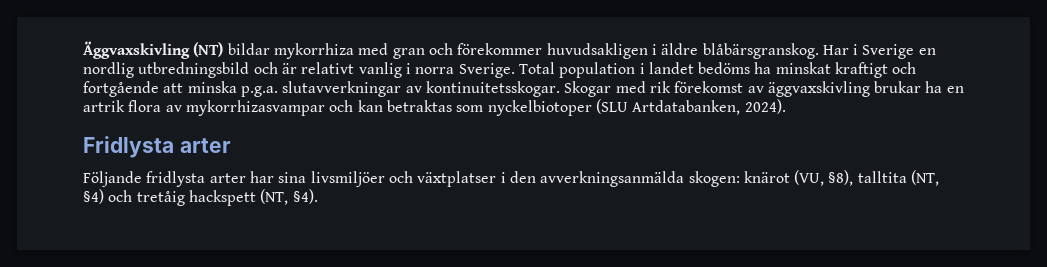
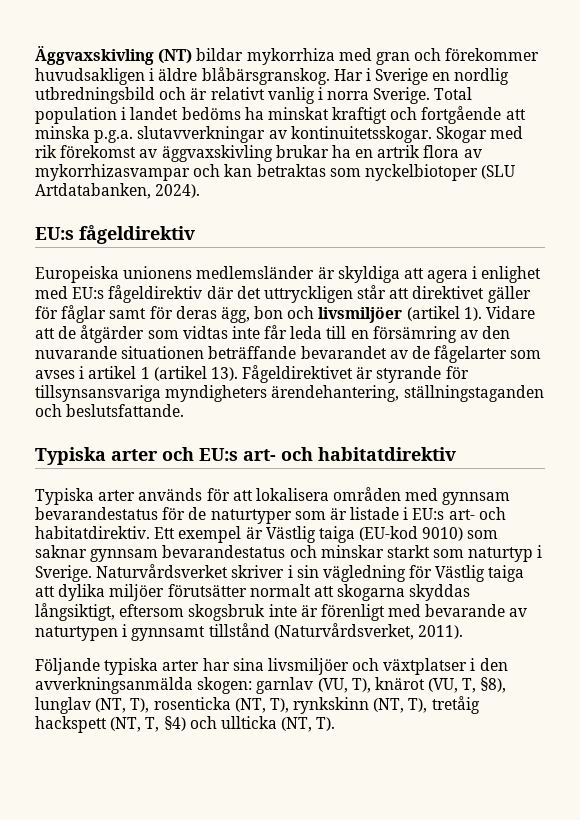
[83,136,231,158] Fridlysta arter -> [35,225,195,244] [35,266,542,283] [35,285,531,303] [35,305,536,323] [35,325,511,343] [35,345,542,363] [35,365,469,383] [35,385,544,402] [35,404,185,417] [35,447,456,465] [35,487,511,505] [35,507,506,524] [35,526,499,543] [35,545,543,562] [35,564,525,582] [35,584,471,601] [35,603,528,621] [35,623,463,641] EU:s fågeldirektiv // Europeiska unionens medlemsländer är skyldiga att agera i enlighet med EU:s fågeldirektiv där det uttryckligen står att direktivet gäller för fåglar samt för deras ägg, bon och livsmiljöer (artikel 1). Vidare att de åtgärder som vidtas inte får leda till en försämring av den nuvarande situationen beträffande bevarandet av de fågelarter som avses i artikel 1 (artikel 13). Fågeldirektivet är styrande för tillsynsansvariga myndigheters ärendehantering, ställningstaganden och beslutsfattande. // Typiska arter och EU:s art- och habitatdirektiv // Typiska arter används för att lokalisera områden med gynnsam bevarandestatus för de naturtyper som är listade i EU:s art- och habitatdirektiv. Ett exempel är Västlig taiga (EU-kod 9010) som saknar gynnsam bevarandestatus och minskar starkt som naturtyp i Sverige. Naturvårdsverket skriver i sin vägledning för Västlig taiga att dylika miljöer förutsätter normalt att skogarna skyddas långsiktigt, eftersom skogsbruk inte är förenligt med bevarande av naturtypen i gynnsamt tillstånd (Naturvårdsverket, 2011).
[146,171,206,187] fridlysta -> [104,658,159,675] typiska
[743,170,940,186] [83,189,318,206] knärot (VU, §8), talltita (NT, §4) och tretåig hackspett (NT, §4). -> [256,677,507,694] [35,696,480,714] [35,716,336,733] garnlav (VU, T), knärot (VU, T, §8), lunglav (NT, T), rosenticka (NT, T), rynkskinn (NT, T), tretåig hackspett (NT, T, §4) och ullticka (NT, T).

